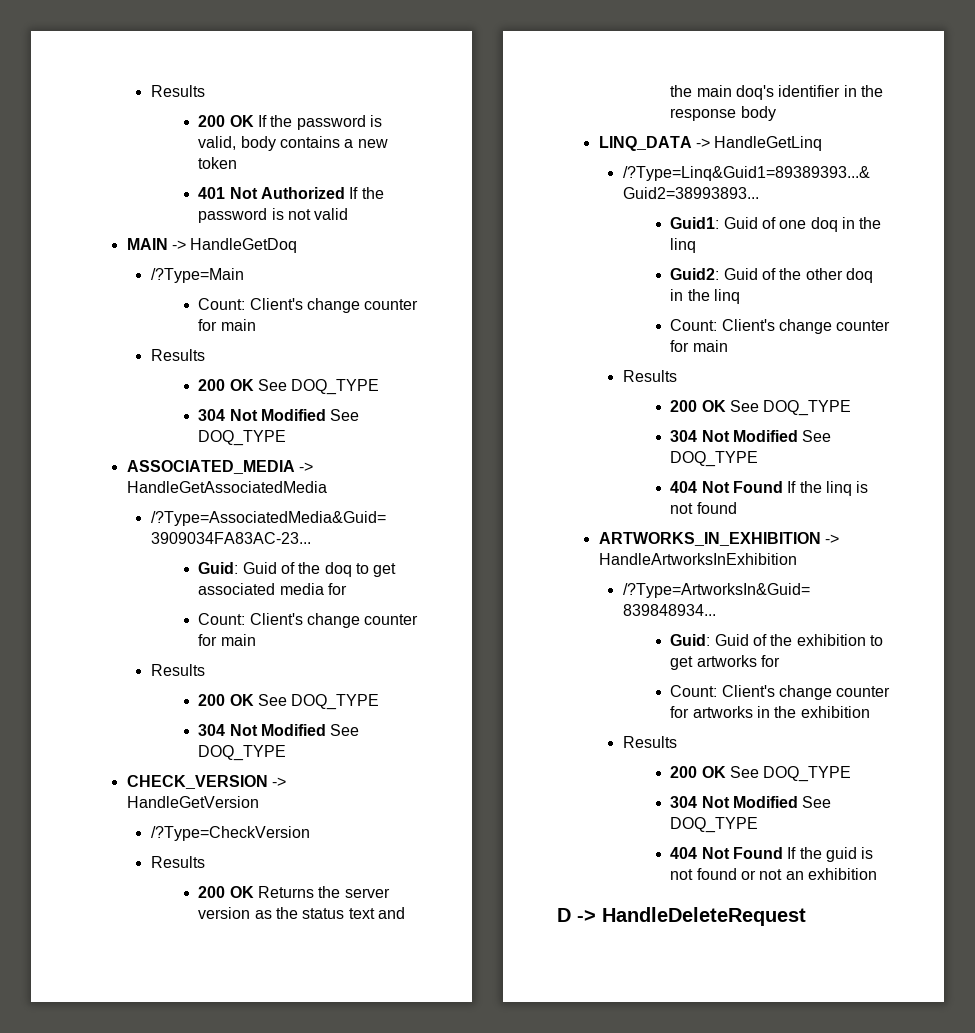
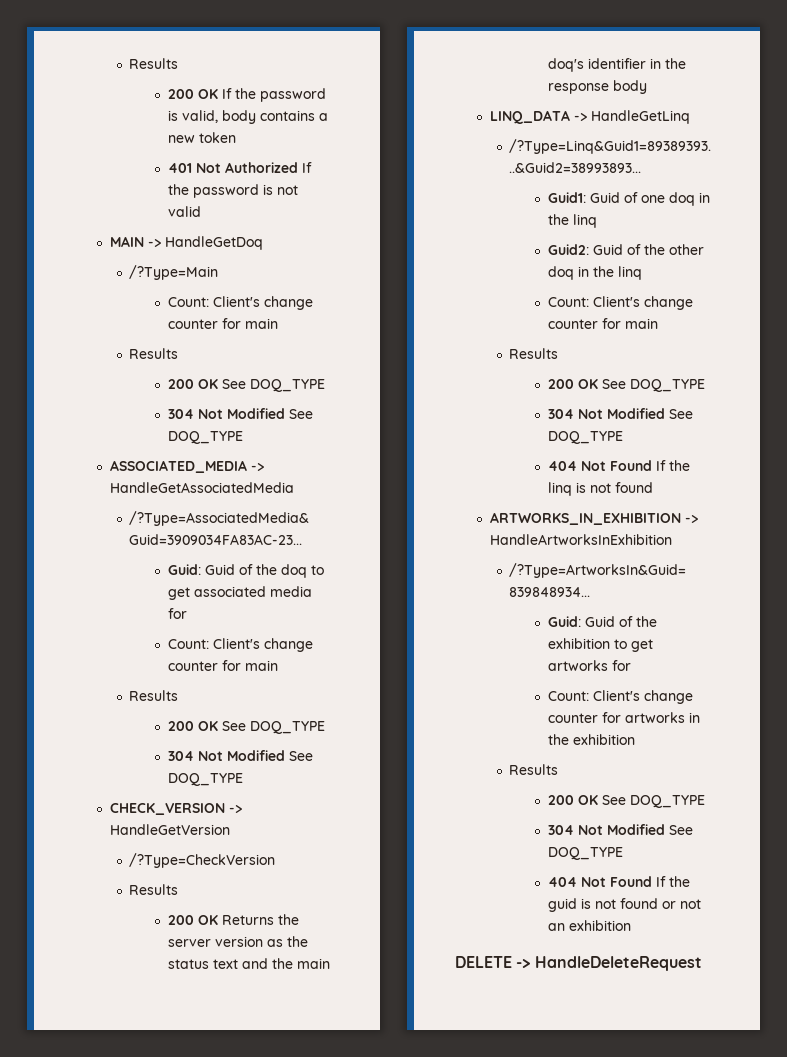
[557,908,571,922] D -> [455,956,512,968] DELETE

